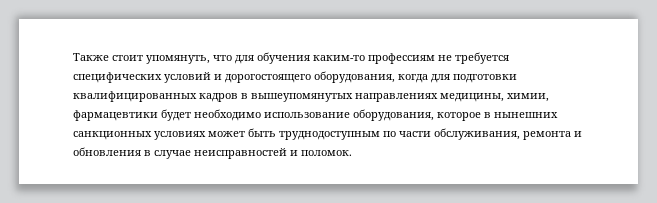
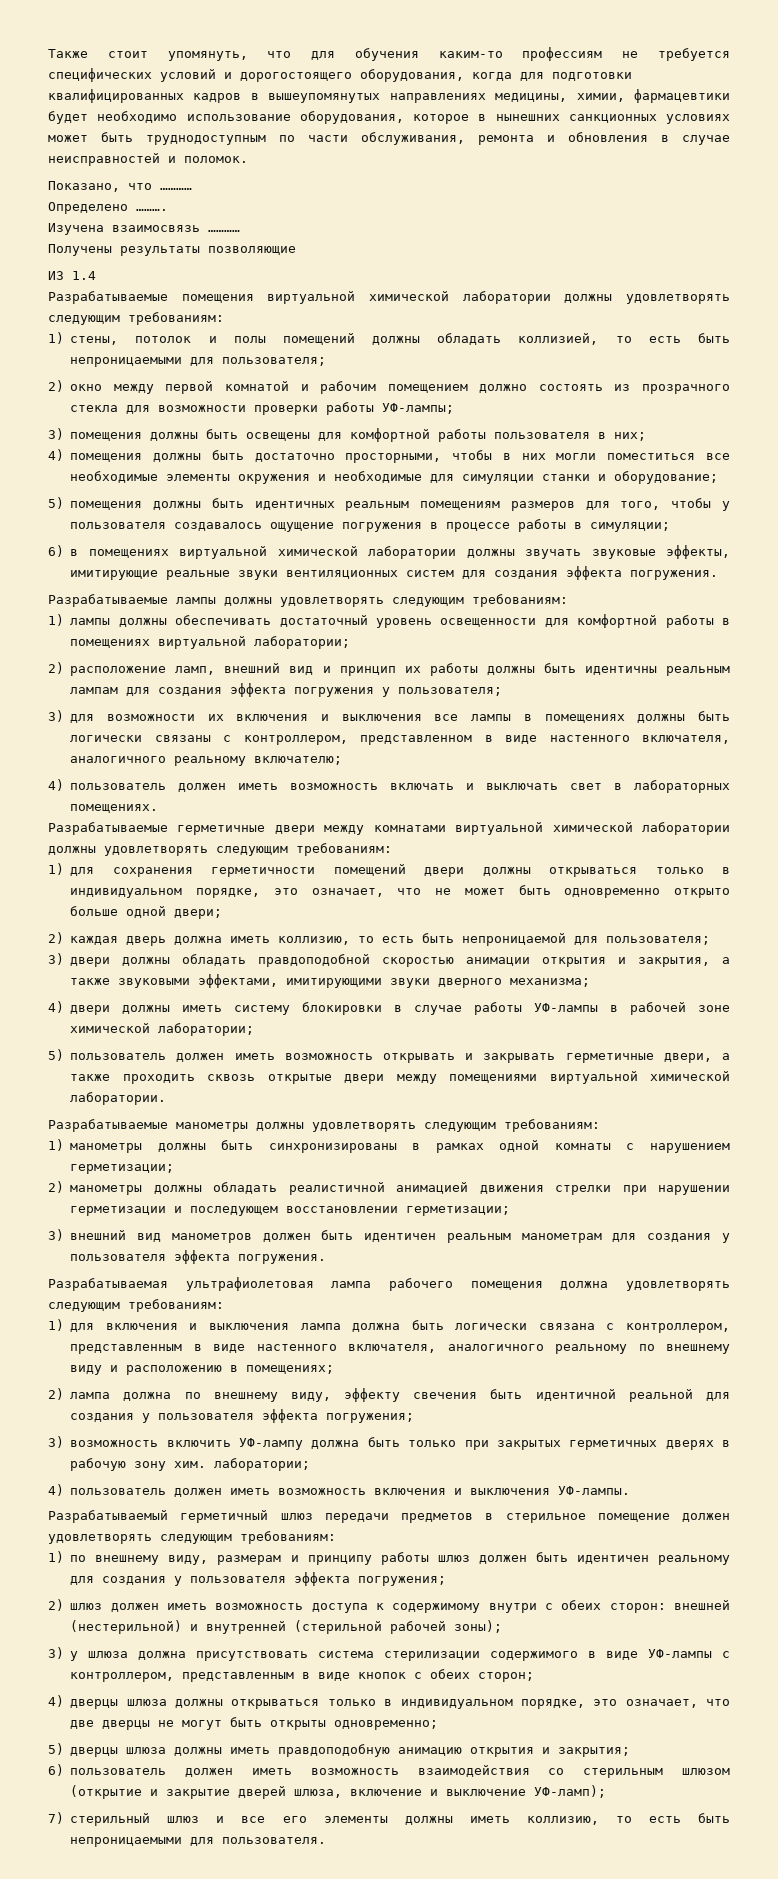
(352, 153) none -> [48,181,192,192] [48,202,168,214] [48,223,240,235] [48,244,296,256] [48,271,96,280] [48,291,730,304] [48,312,224,325] [48,332,730,345] [70,357,327,367] [48,380,730,394] [70,402,455,415] [48,428,647,442] [48,449,730,463] [70,471,719,484] [48,497,730,511] [70,519,671,532] [48,545,730,559] [70,566,719,580] [48,594,568,607] [48,614,730,628] [70,636,351,649] [48,662,730,676] [70,683,503,697] [48,710,730,723] [70,735,730,745] [70,756,343,766] [48,779,730,793] [70,804,159,813] [48,822,731,835] [48,843,392,856] [48,863,730,877] [70,885,730,898] [70,906,223,919] [48,932,711,946] [48,953,730,967] [70,974,591,988] [48,1001,731,1015] [70,1023,255,1036] [48,1049,731,1063] [70,1071,730,1084] [70,1092,167,1105] [48,1119,600,1132] [48,1139,730,1153] [70,1164,175,1174] [48,1181,730,1195] [70,1206,511,1216] [48,1229,730,1243] [70,1250,327,1264] [48,1277,730,1291] [48,1299,224,1312] [48,1319,730,1333] [70,1344,730,1354] [70,1365,335,1375] [48,1388,730,1402] [70,1409,415,1423] [48,1436,730,1450] [70,1458,311,1471] [48,1484,631,1497] [48,1510,730,1523] [48,1531,336,1544] [48,1551,730,1565] [70,1572,447,1586] [48,1599,730,1613] [70,1620,503,1634] [48,1647,731,1661] [70,1669,535,1682] [48,1695,730,1709] [70,1717,439,1730] [48,1743,631,1757] [48,1764,730,1778] [70,1785,607,1799] [48,1812,731,1826] [70,1837,327,1847] // Показано, что ………… // Определено ………. // Изучена взаимосвязь ………… // Получены результаты позволяющие // ИЗ 1.4 // Разрабатываемые помещения виртуальной химической лаборатории должны удовлетворять следующим требованиям: // 1) стены, потолок и полы помещений должны обладать коллизией, то есть быть непроницаемыми для пользователя; // 2) окно между первой комнатой и рабочим помещением должно состоять из прозрачного стекла для возможности проверки работы УФ-лампы; // 3) помещения должны быть освещены для комфортной работы пользователя в них; // 4) помещения должны быть достаточно просторными, чтобы в них могли поместиться все необходимые элементы окружения и необходимые для симуляции станки и оборудование; // 5) помещения должны быть идентичных реальным помещениям размеров для того, чтобы у пользователя создавалось ощущение погружения в процессе работы в симуляции; // 6) в помещениях виртуальной химической лаборатории должны звучать звуковые эффекты, имитирующие реальные звуки вентиляционных систем для создания эффекта погружения. // Разрабатываемые лампы должны удовлетворять следующим требованиям: // 1) лампы должны обеспечивать достаточный уровень освещенности для комфортной работы в помещениях виртуальной лаборатории; // 2) расположение ламп, внешний вид и принцип их работы должны быть идентичны реальным лампам для создания эффекта погружения у пользователя; // 3) для возможности их включения и выключения все лампы в помещениях должны быть логически связаны с контроллером, представленном в виде настенного включателя, аналогичного реальному включателю; // 4) пользователь должен иметь возможность включать и выключать свет в лабораторных помещениях. // Разрабатываемые герметичные двери между комнатами виртуальной химической лаборатории должны удовлетворять следующим требованиям: // 1) для сохранения герметичности помещений двери должны открываться только в индивидуальном порядке, это означает, что не может быть одновременно открыто больше одной двери; // 2) каждая дверь должна иметь коллизию, то есть быть непроницаемой для пользователя; // 3) двери должны обладать правдоподобной скоростью анимации открытия и закрытия, а также звуковыми эффектами, имитирующими звуки дверного механизма; // 4) двери должны иметь систему блокировки в случае работы УФ-лампы в рабочей зоне химической лаборатории; // 5) пользователь должен иметь возможность открывать и закрывать герметичные двери, а также проходить сквозь открытые двери между помещениями виртуальной химической лаборатории. // Разрабатываемые манометры должны удовлетворять следующим требованиям: // 1) манометры должны быть синхронизированы в рамках одной комнаты с нарушением герметизации; // 2) манометры должны обладать реалистичной анимацией движения стрелки при нарушении герметизации и последующем восстановлении герметизации; // 3) внешний вид манометров должен быть идентичен реальным манометрам для создания у пользователя эффекта погружения. // Разрабатываемая ультрафиолетовая лампа рабочего помещения должна удовлетворять следующим требованиям: // 1) для включения и выключения лампа должна быть логически связана с контроллером, представленным в виде настенного включателя, аналогичного реальному по внешнему виду и расположению в помещениях; // 2) лампа должна по внешнему виду, эффекту свечения быть идентичной реальной для создания у пользователя эффекта погружения; // 3) возможность включить УФ-лампу должна быть только при закрытых герметичных дверях в рабочую зону хим. лаборатории; // 4) пользователь должен иметь возможность включения и выключения УФ-лампы. // Разрабатываемый герметичный шлюз передачи предметов в стерильное помещение должен удовлетворять следующим требованиям: // 1) по внешнему виду, размерам и принципу работы шлюз должен быть идентичен реальному для создания у пользователя эффекта погружения; // 2) шлюз должен иметь возможность доступа к содержимому внутри с обеих сторон: внешней (нестерильной) и внутренней (стерильной рабочей зоны); // 3) у шлюза должна присутствовать система стерилизации содержимого в виде УФ-лампы с контроллером, представленным в виде кнопок с обеих сторон; // 4) дверцы шлюза должны открываться только в индивидуальном порядке, это означает, что две дверцы не могут быть открыты одновременно; // 5) дверцы шлюза должны иметь правдоподобную анимацию открытия и закрытия; // 6) пользователь должен иметь возможность взаимодействия со стерильным шлюзом (открытие и закрытие дверей шлюза, включение и выключение УФ-ламп); // 7) стерильный шлюз и все его элементы должны иметь коллизию, то есть быть непроницаемыми для пользователя.

